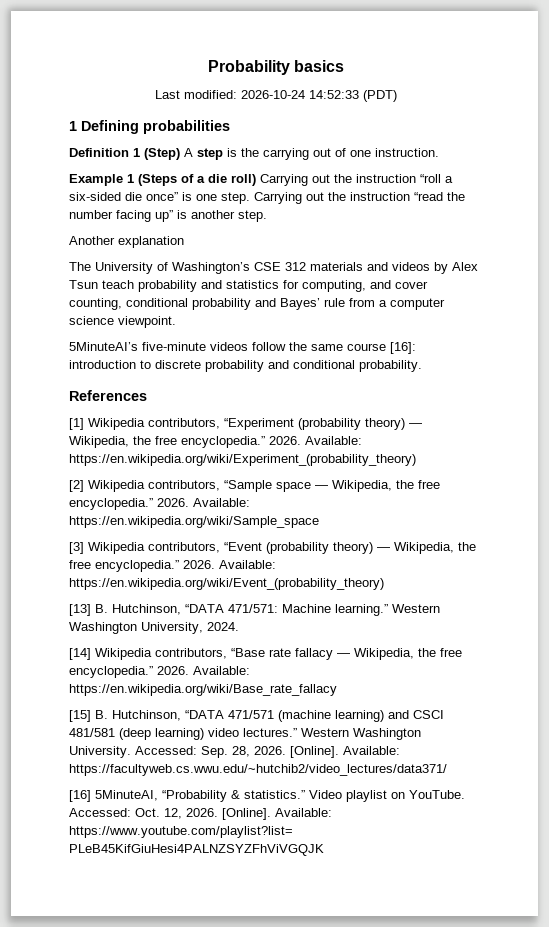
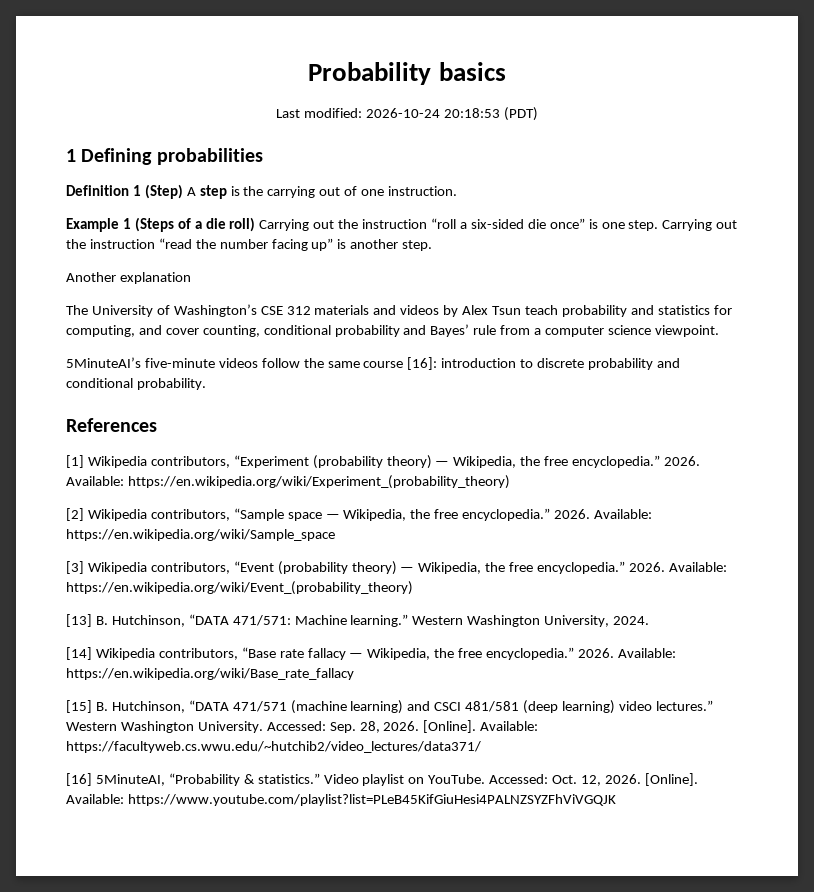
[309,90,359,99] 14:52:33 -> [443,108,500,118] 20:18:53

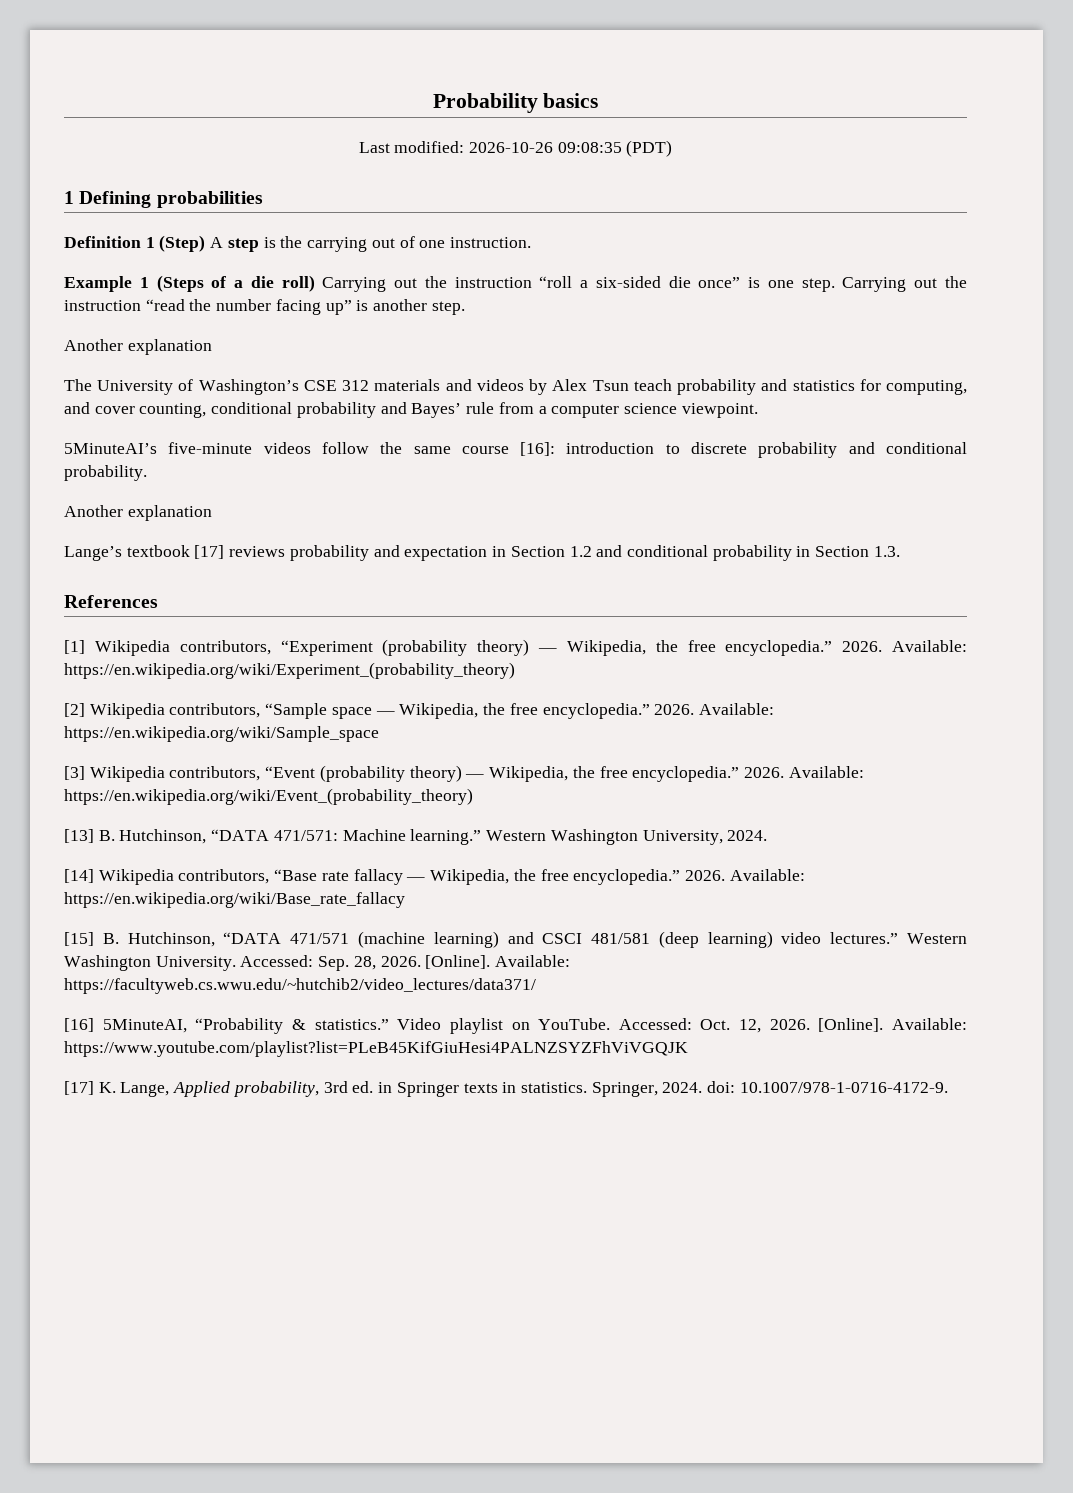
[366,108,500,118] 2026-10-24 20:18:53 -> [469,142,622,153] 2026-10-26 09:08:35
(206, 384) none -> [64,505,212,521] [64,545,900,561] // Another explanation // Lange’s textbook [17] reviews probability and expectation in Section 1.2 and conditional probability in Section 1.3.
(616, 800) none -> [64,1081,948,1097] // [17] K. Lange, Applied probability, 3rd ed. in Springer texts in statistics. Springer, 2024. doi: 10.1007/978-1-0716-4172-9.

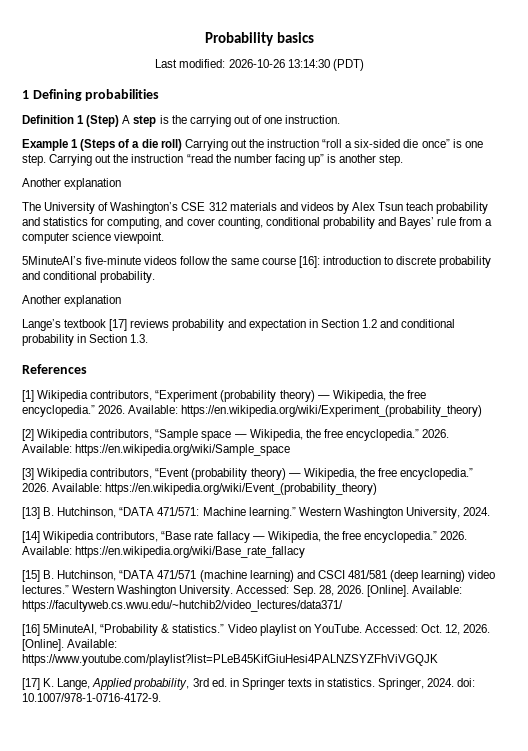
[557,142,622,153] 09:08:35 -> [287,59,330,68] 13:14:30

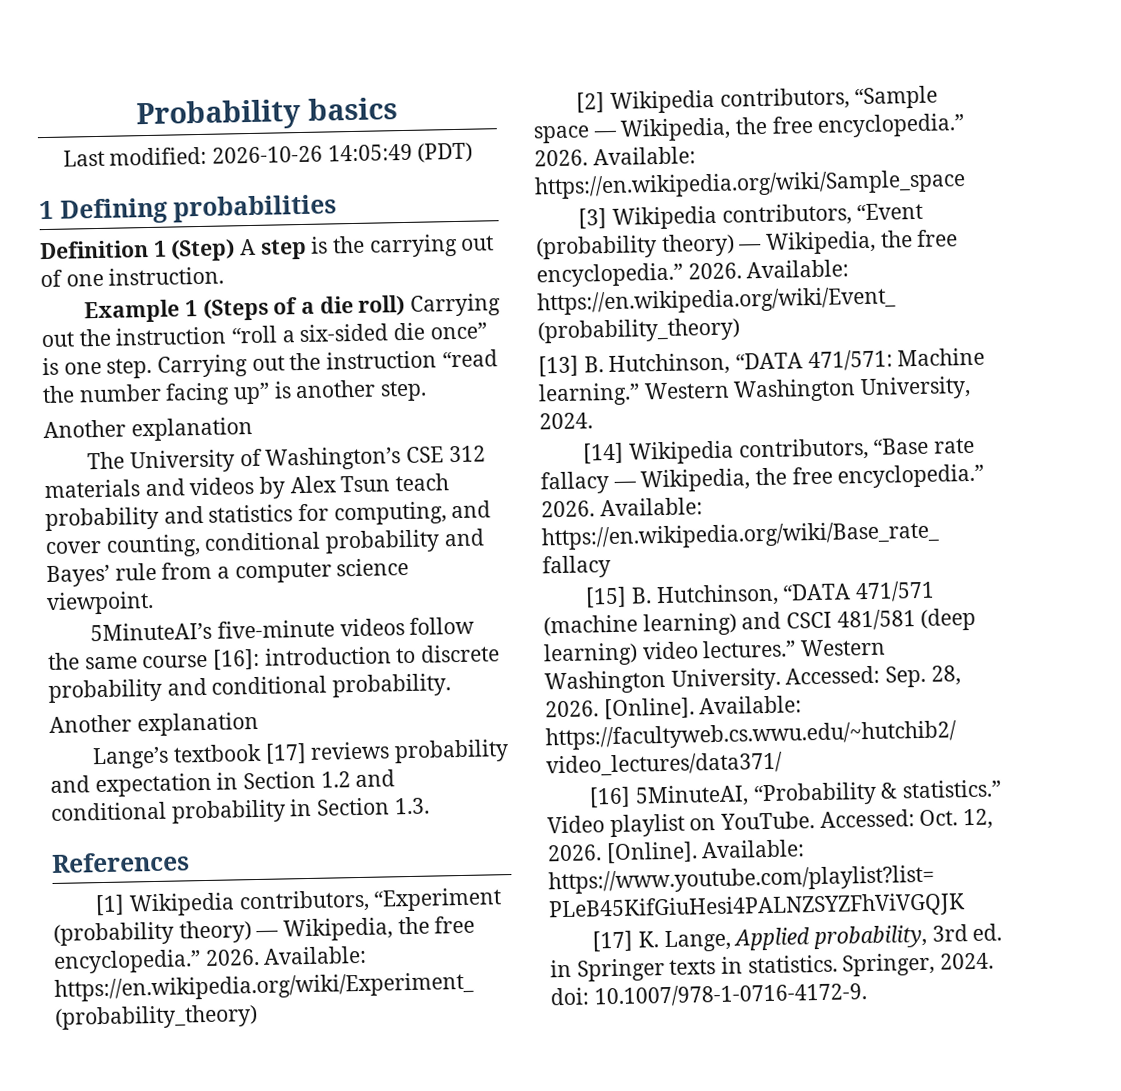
[287,59,330,68] 13:14:30 -> [327,143,413,162] 14:05:49

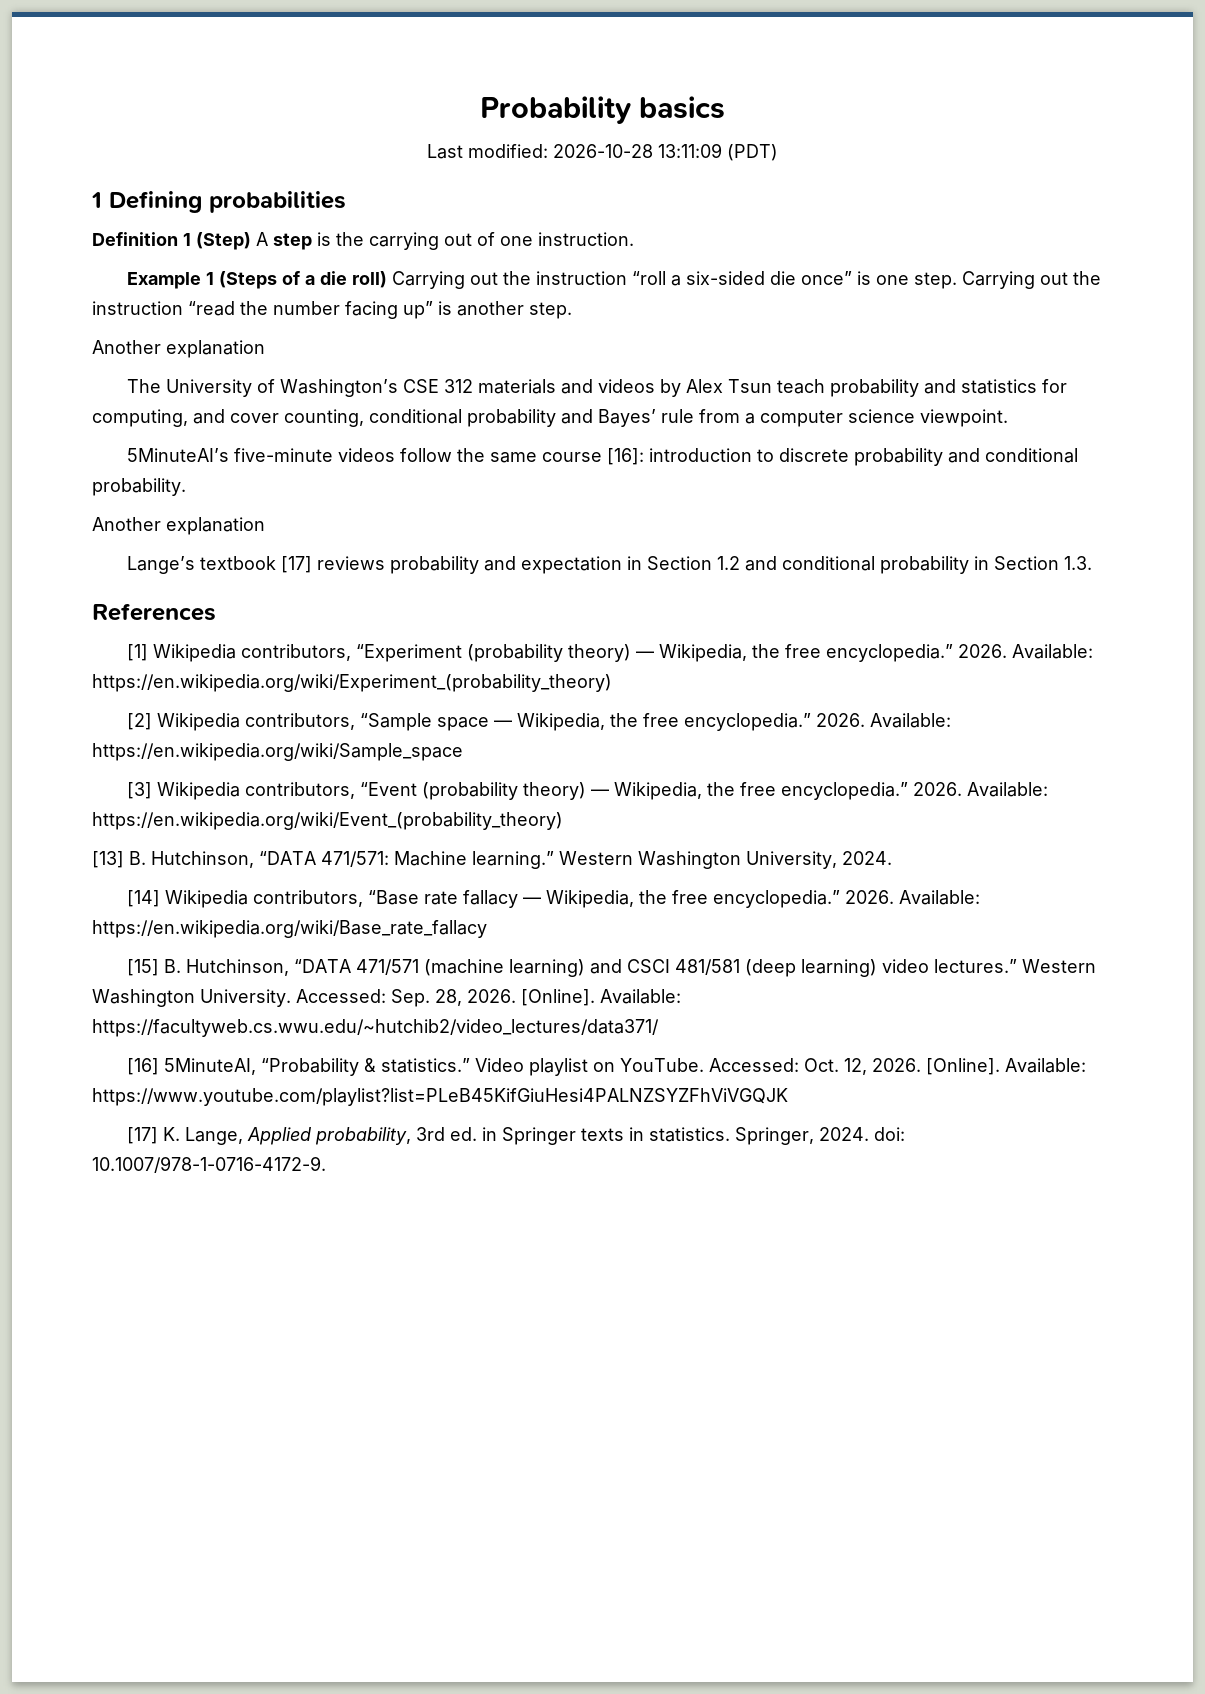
[211,143,413,164] 2026-10-26 14:05:49 -> [553,143,722,158] 2026-10-28 13:11:09

